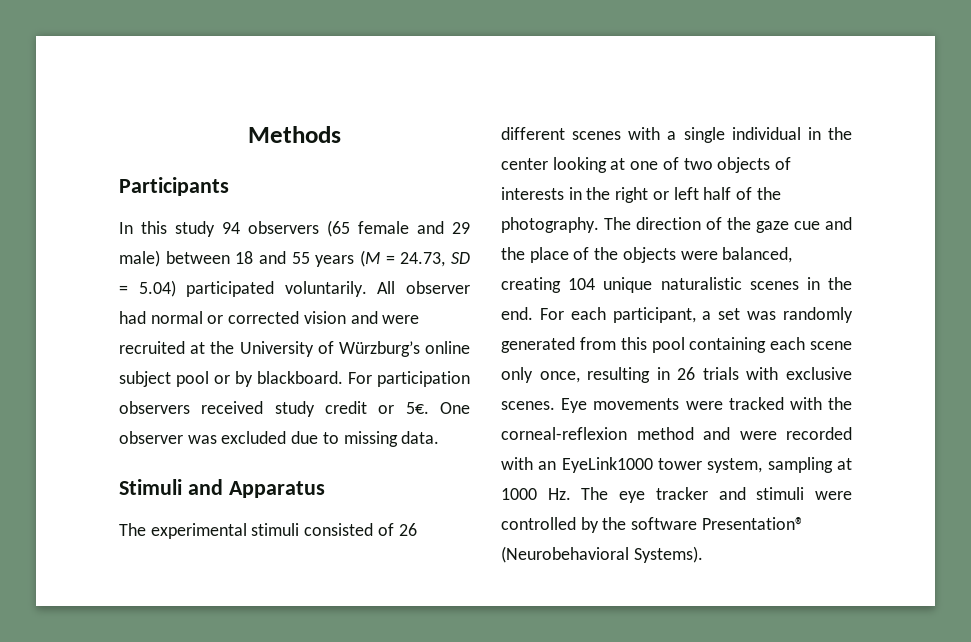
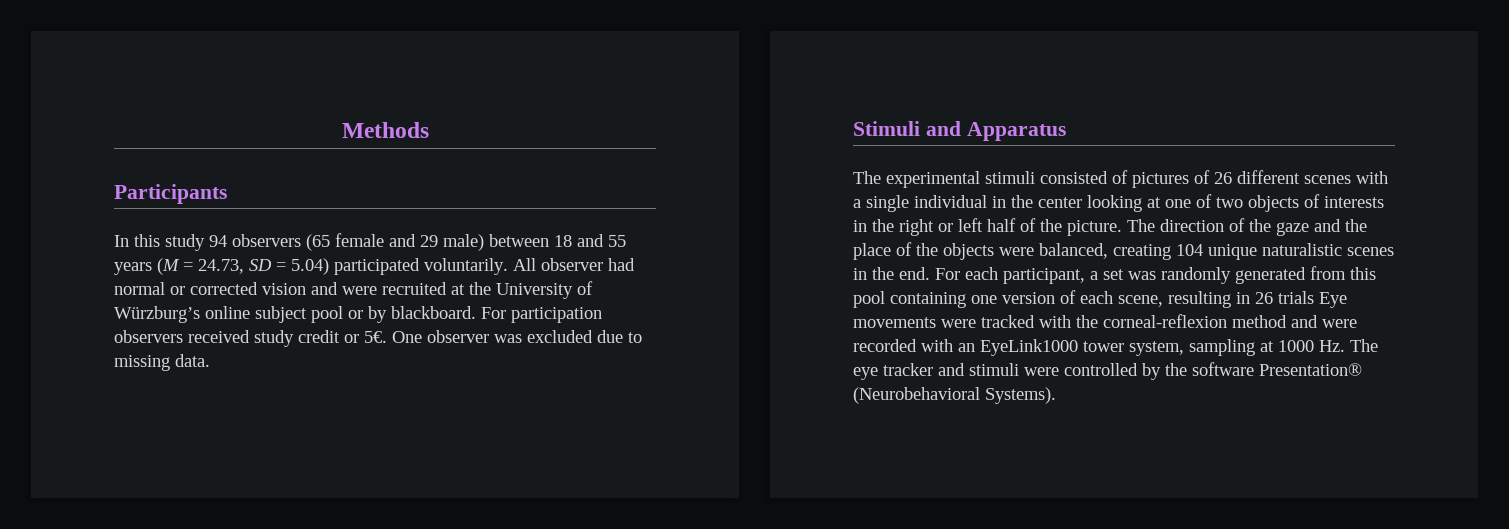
(394, 529) none -> [1132,170,1210,188] pictures of
[501,217,599,233] photography. -> [1067,220,1122,236] picture.
[794,221,820,230] cue -> (1309, 229) none
[770,337,852,350] [501,367,580,383] each scene only once, -> [971,290,1163,307] one version of each scene,
[746,367,852,380] [501,401,555,410] with exclusive scenes. -> (1314, 297) none

